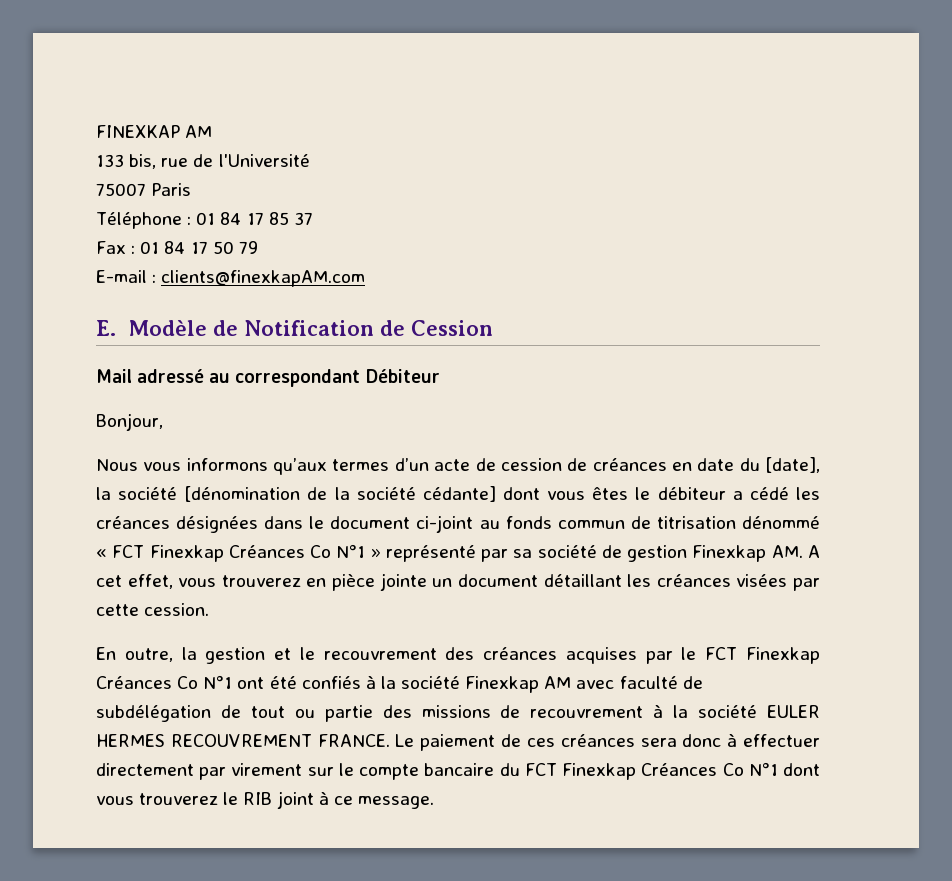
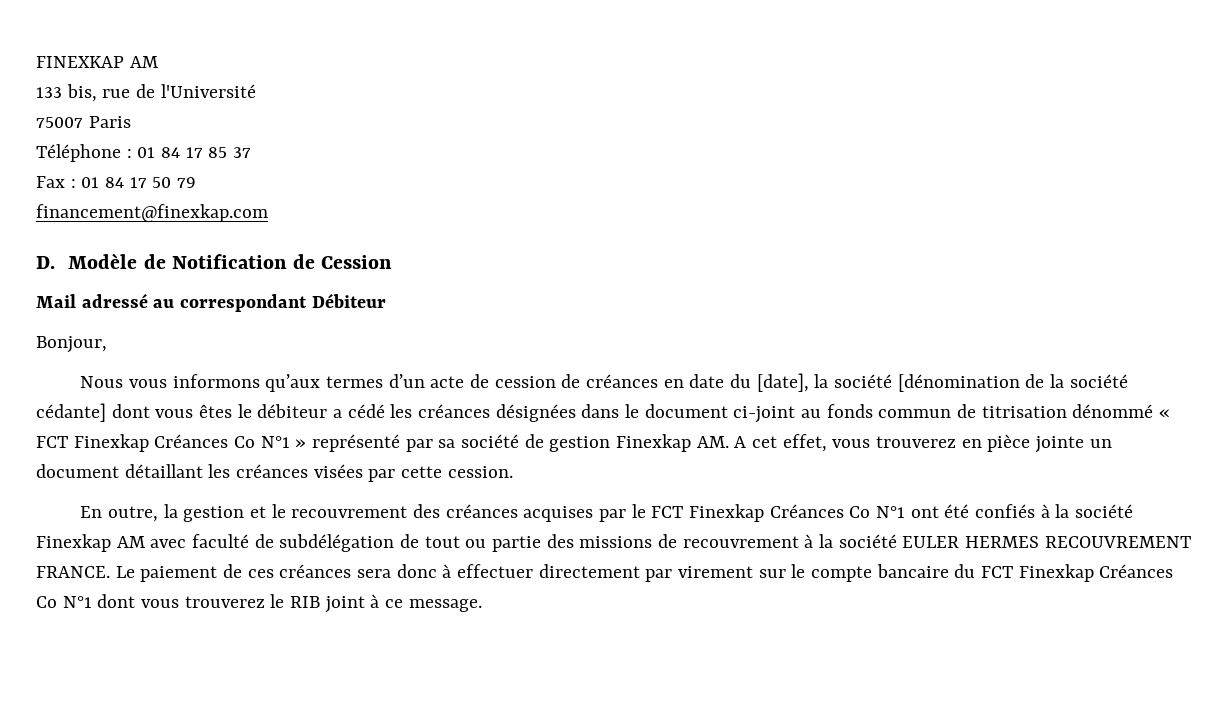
[96,270,366,287] [96,320,116,336] E-mail : clients@finexkapAM.com // E. -> [36,204,268,222] [36,256,55,269] financement@finexkap.com // D.

